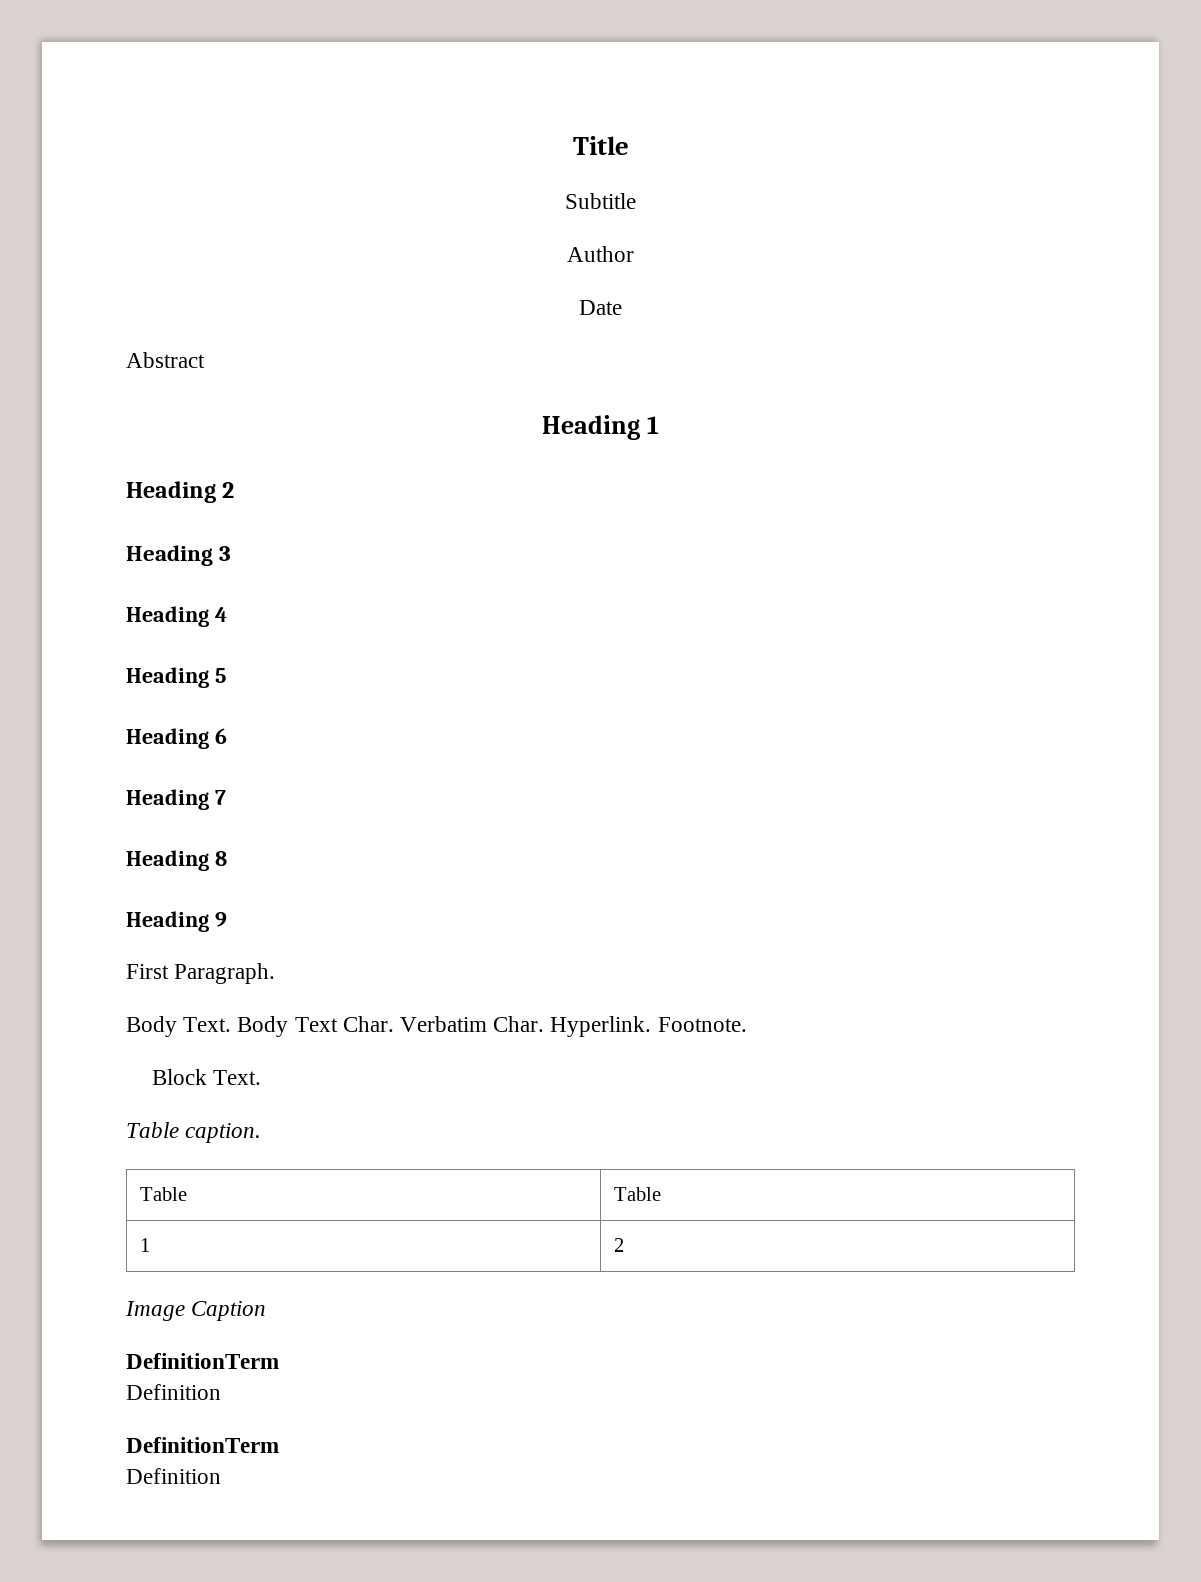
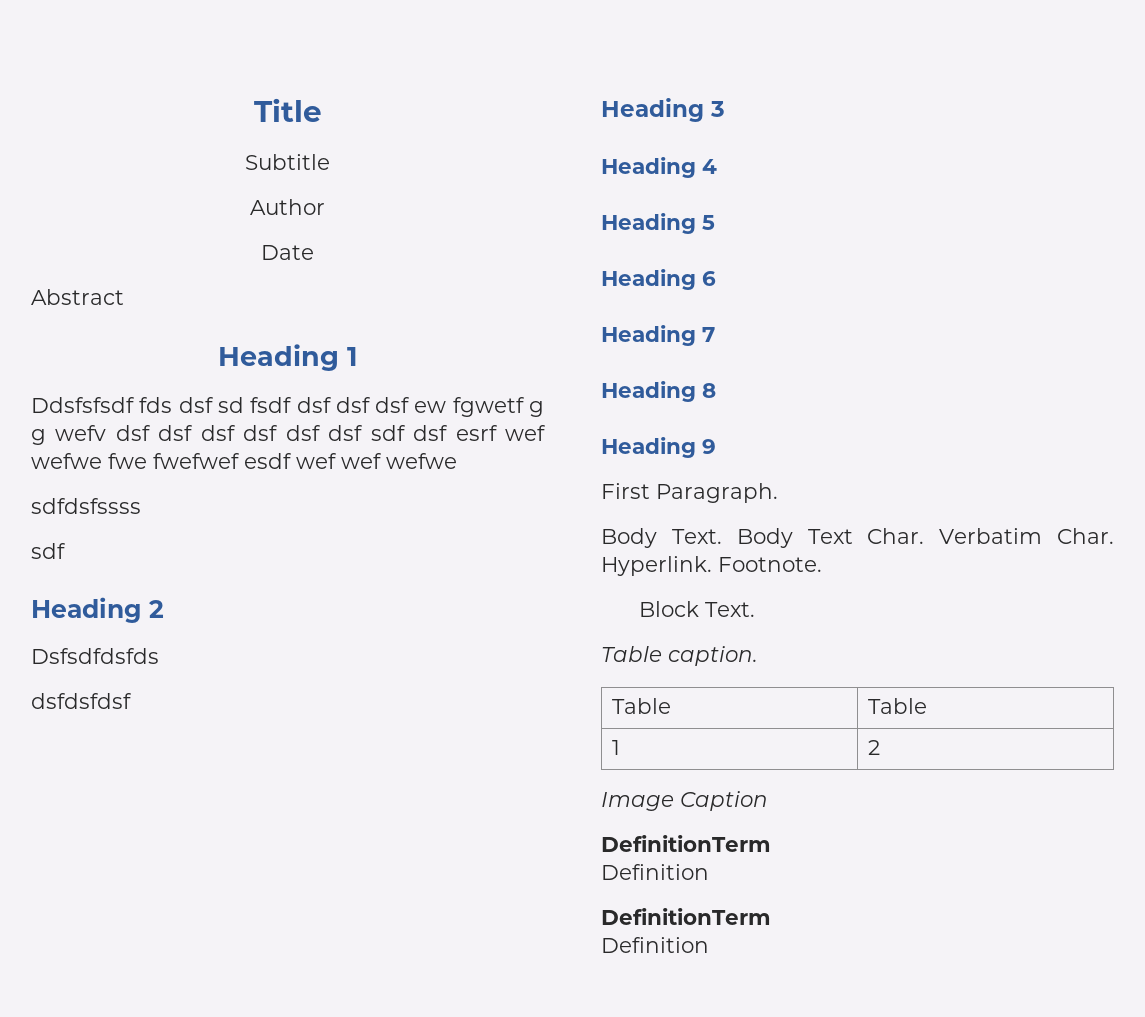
(659, 425) none -> [31,397,545,417] [31,425,546,445] [31,453,457,469] [31,498,141,514] [31,543,66,559] // Ddsfsfsdf fds dsf sd fsdf dsf dsf dsf ew fgwetf g g wefv dsf dsf dsf dsf dsf dsf sdf dsf esrf wef wefwe fwe fwefwef esdf wef wef wefwe // sdfdsfssss // sdf
(235, 490) none -> [31,648,159,664] [31,693,132,709] // Dsfsdfdsfds // dsfdsfdsf

